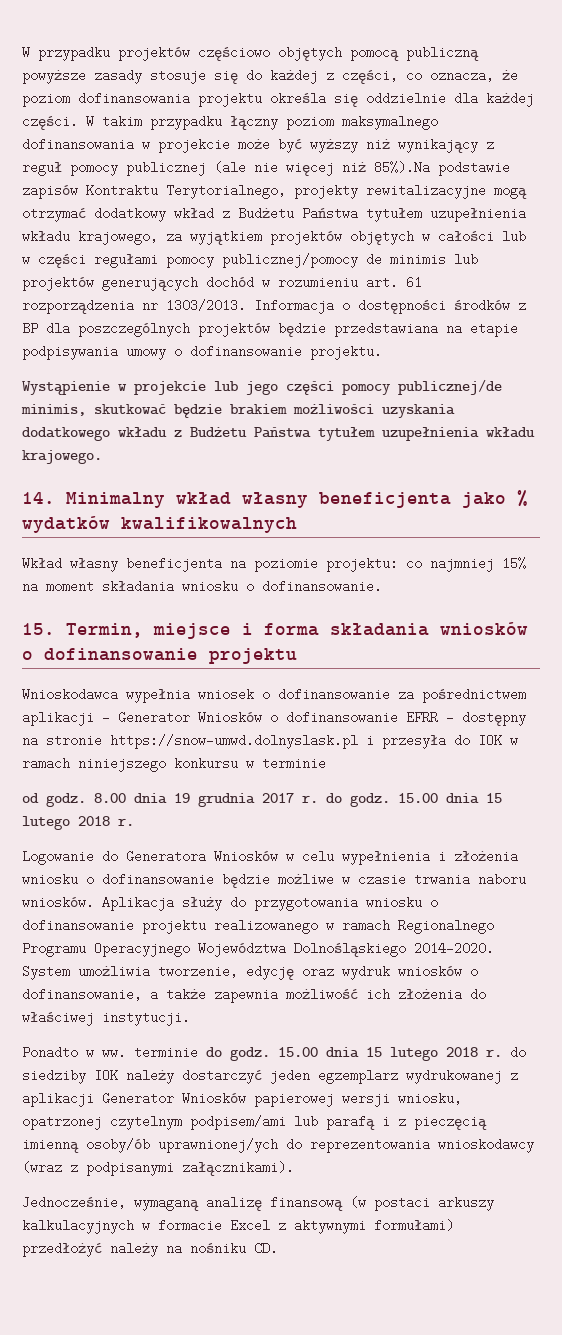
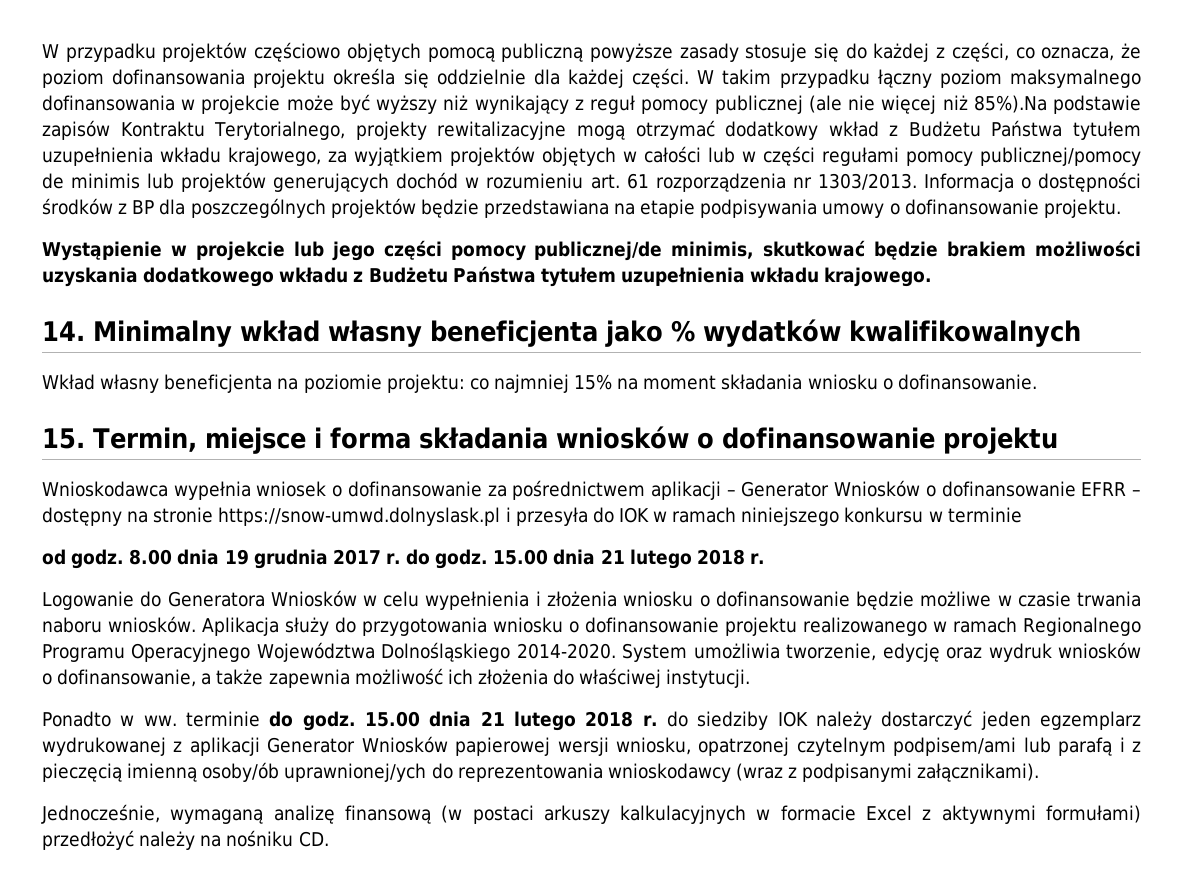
[486,793,502,803] 15 -> [600,549,625,564] 21
[366,1047,382,1057] 15 -> [480,711,505,726] 21

